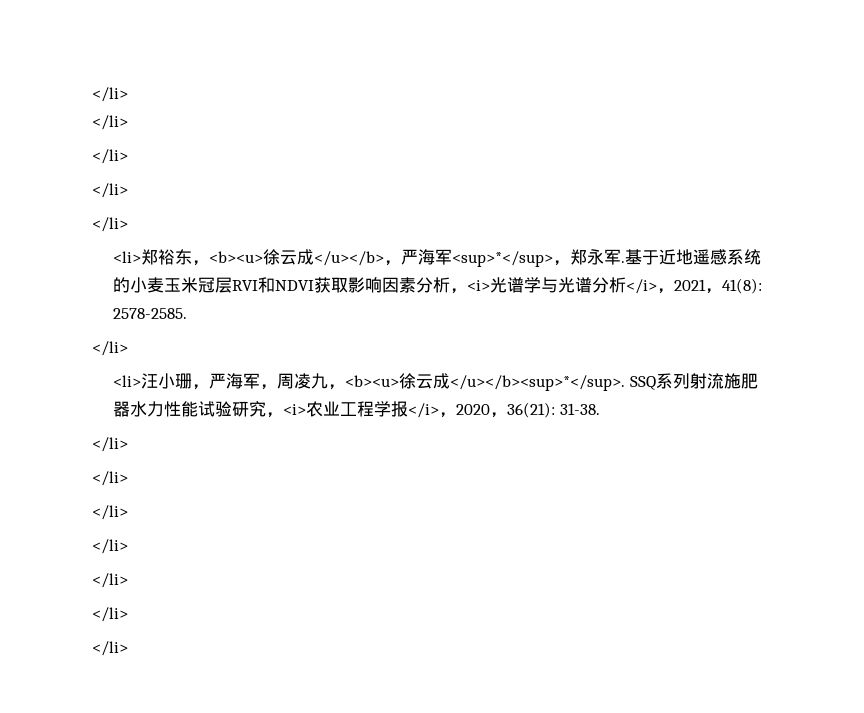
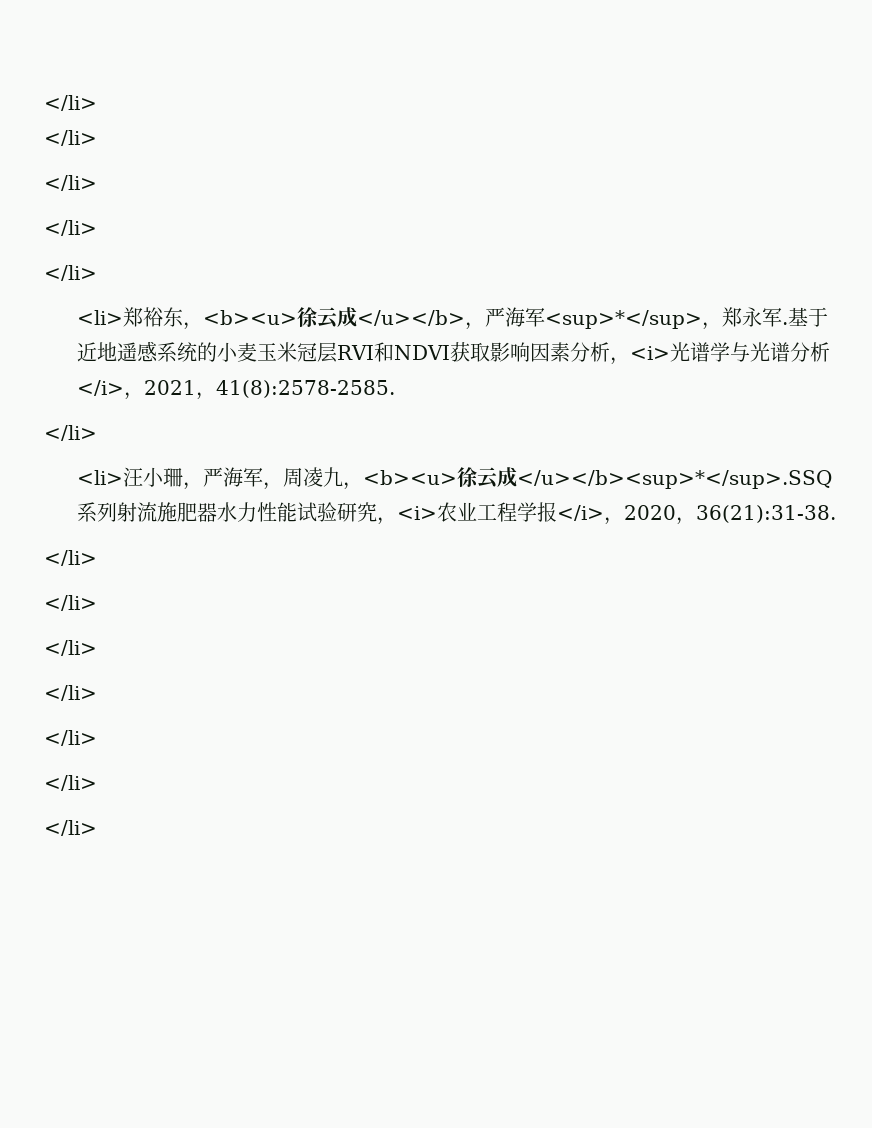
[722,278,763,294] [113,308,188,319] 41(8): 2578-2585. -> [215,380,395,398] 41(8):2578-2585.
[450,375,656,391] </u></b><sup>*</sup>. SSQ -> [516,470,832,489] </u></b><sup>*</sup>.SSQ
[507,402,600,418] 36(21): 31-38. -> [695,505,836,523] 36(21):31-38.

